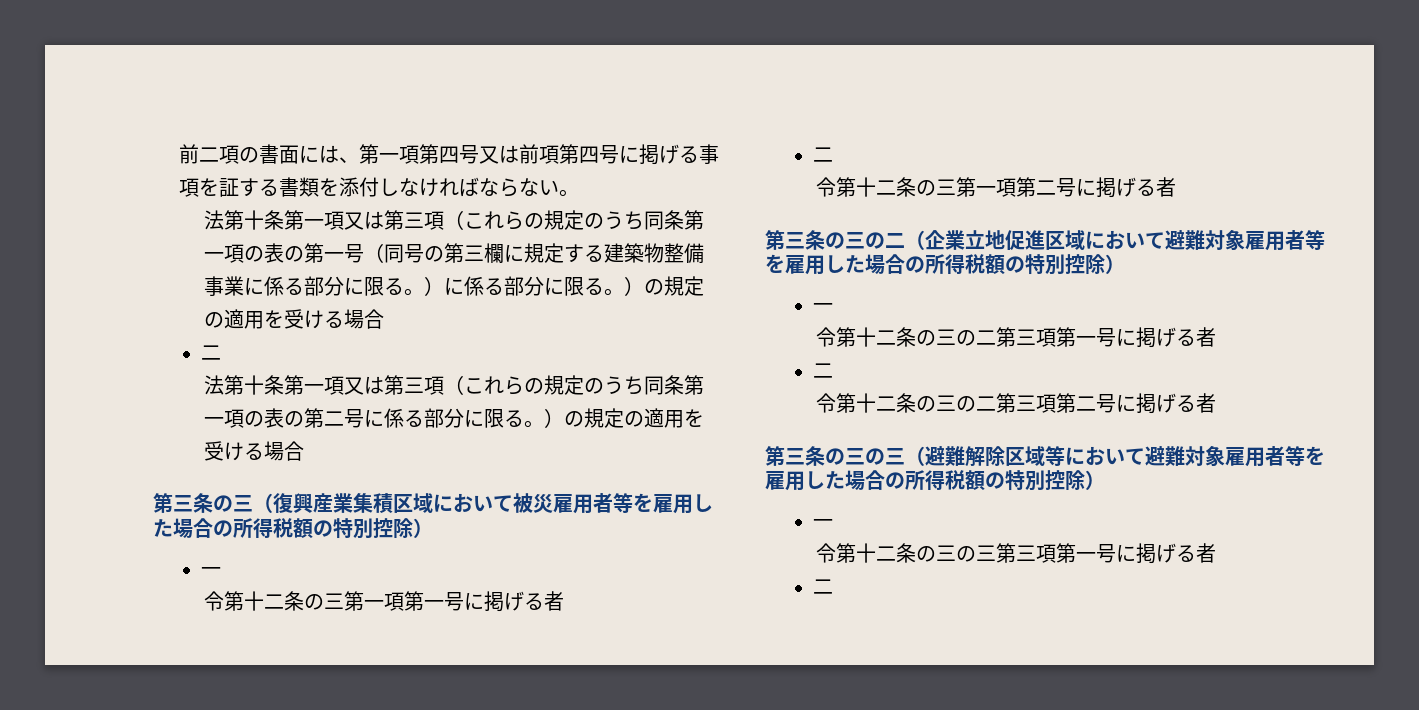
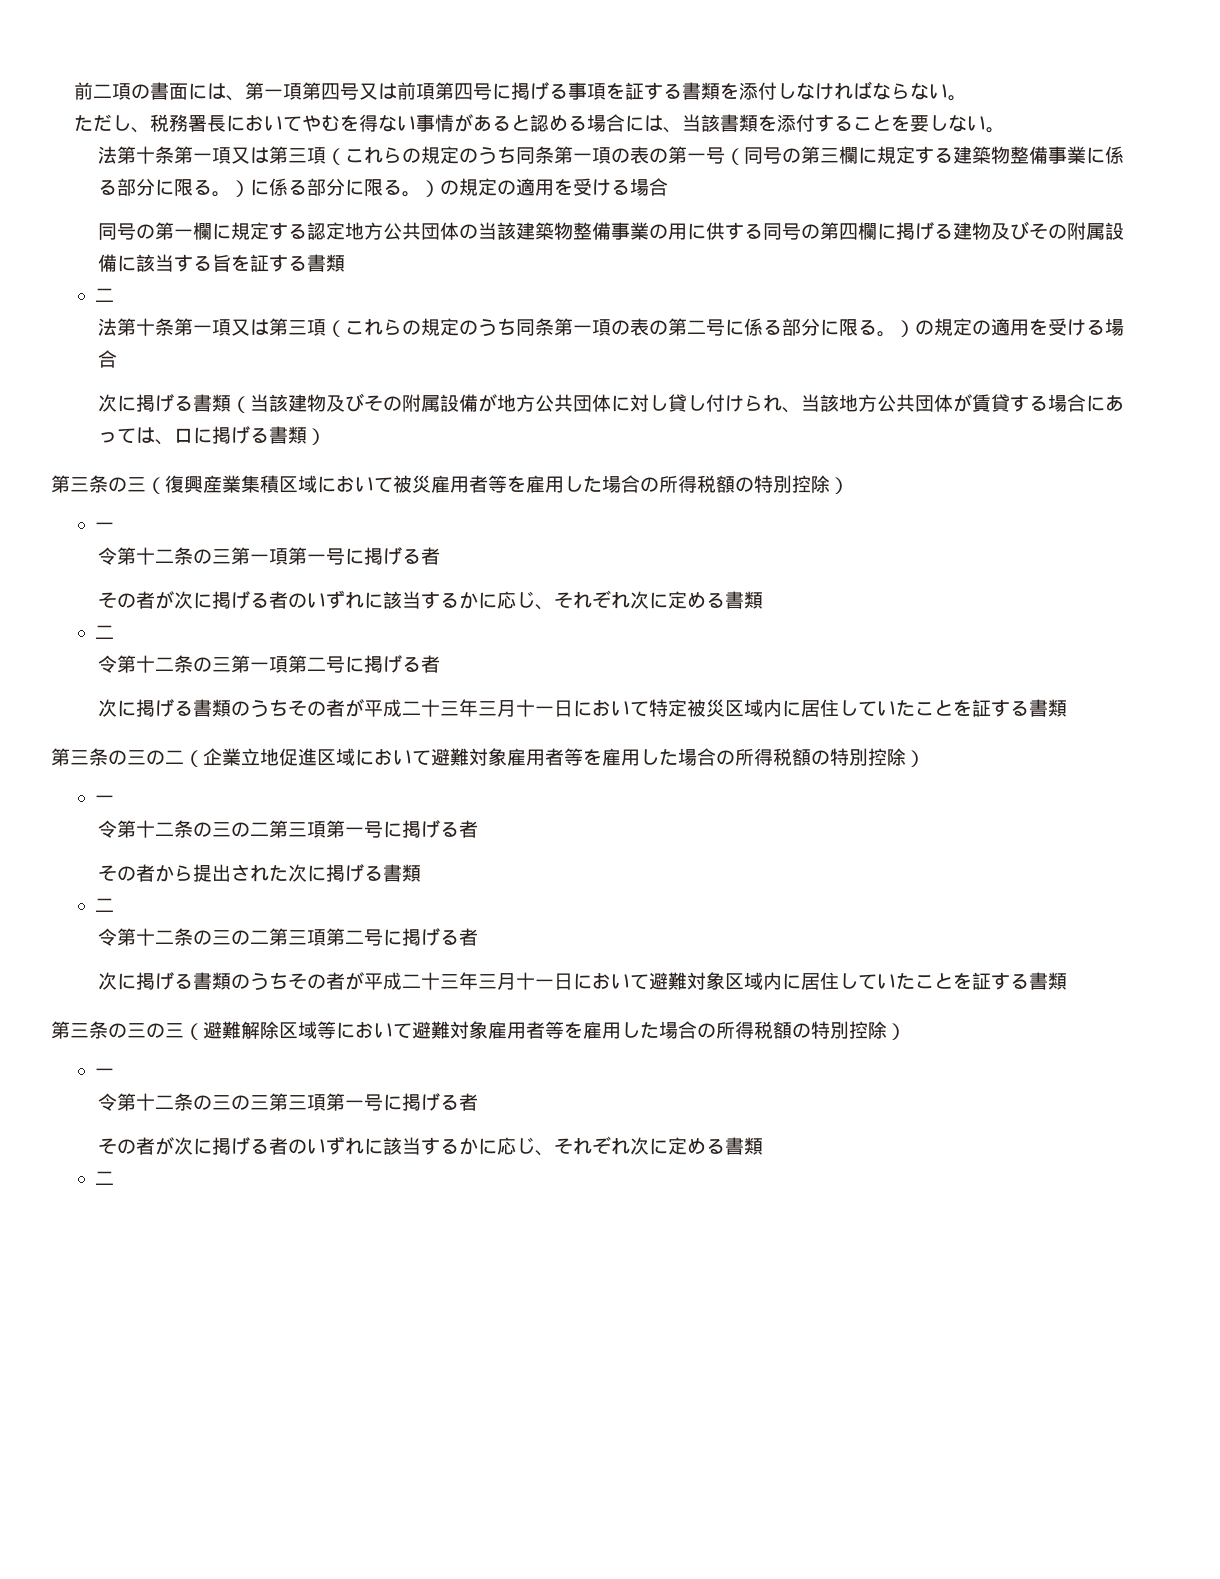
(579, 193) none -> [74,114,1006,133] // ただし、税務署長においてやむを得ない事情があると認める場合には、当該書類を添付することを要しない。
(385, 319) none -> [97,221,1124,240] [97,254,345,272] // 同号の第一欄に規定する認定地方公共団体の当該建築物整備事業の用に供する同号の第四欄に掲げる建物及びその附属設備に該当する旨を証する書類
(305, 451) none -> [97,393,1124,413] [97,426,326,445] // 次に掲げる書類（当該建物及びその附属設備が地方公共団体に対し貸し付けられ、当該地方公共団体が賃貸する場合にあっては、ロに掲げる書類）
(565, 601) none -> [97,590,763,610] // その者が次に掲げる者のいずれに該当するかに応じ、それぞれ次に定める書類
(1177, 187) none -> [97,699,1067,717] // 次に掲げる書類のうちその者が平成二十三年三月十一日において特定被災区域内に居住していたことを証する書類
(1217, 337) none -> [97,864,421,882] // その者から提出された次に掲げる書類
(1217, 403) none -> [97,972,1067,990] // 次に掲げる書類のうちその者が平成二十三年三月十一日において避難対象区域内に居住していたことを証する書類
(1217, 553) none -> [97,1136,763,1156] // その者が次に掲げる者のいずれに該当するかに応じ、それぞれ次に定める書類

